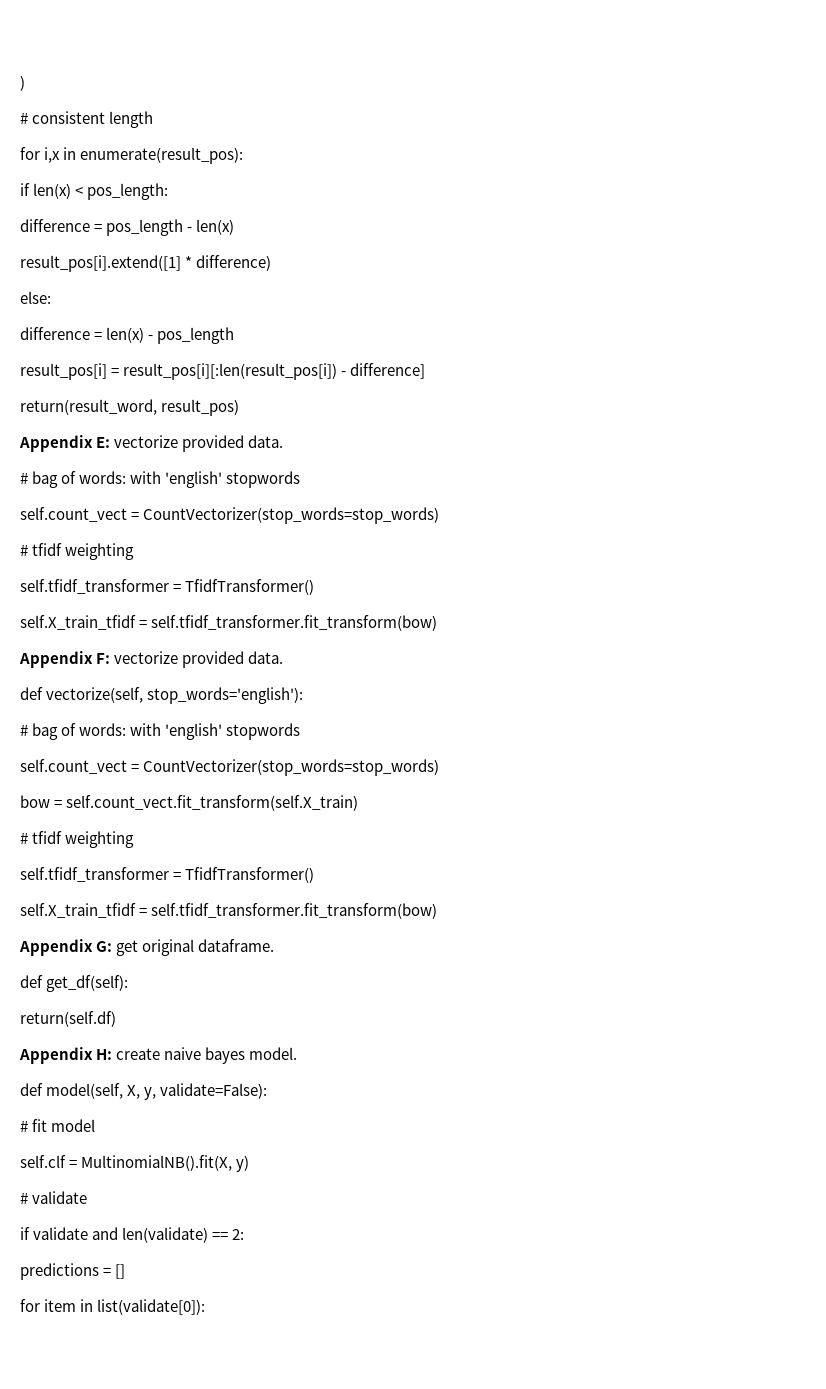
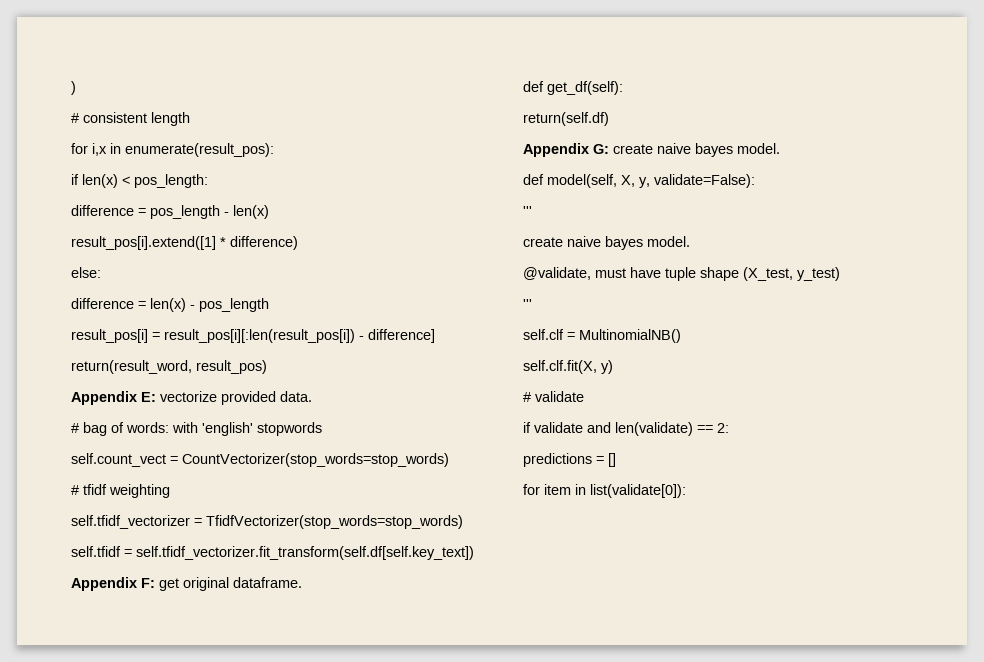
[20,579,315,595] [20,615,438,631] [19,651,284,668] [20,687,304,704] [20,723,301,740] [20,759,440,776] [20,795,359,811] [20,831,135,848] [20,867,315,883] [20,903,438,919] [19,939,113,956] self.tfidf_transformer = TfidfTransformer() // self.X_train_tfidf = self.tfidf_transformer.fit_transform(bow) // Appendix F: vectorize provided data. // def vectorize(self, stop_words='english'): // # bag of words: with 'english' stopwords // self.count_vect = CountVectorizer(stop_words=stop_words) // bow = self.count_vect.fit_transform(self.X_train) // # tfidf weighting // self.tfidf_transformer = TfidfTransformer() // self.X_train_tfidf = self.tfidf_transformer.fit_transform(bow) // Appendix G: -> [71,515,463,529] [71,546,474,560] [71,577,155,591] self.tfidf_vectorizer = TfidfVectorizer(stop_words=stop_words) // self.tfidf = self.tfidf_vectorizer.fit_transform(self.df[self.key_text]) // Appendix F:
[96,1049,113,1060] H: -> [593,144,609,154] G:
[20,1119,96,1132] # fit model -> [523,206,532,216] [523,236,690,250] [523,267,840,281] [523,299,532,309] ''' // create naive bayes model. // @validate, must have tuple shape (X_test, y_test) // '''
[81,1155,233,1171] MultinomialNB().fit(X, -> [579,329,681,343] [523,360,597,374] MultinomialNB() // self.clf.fit(X,

